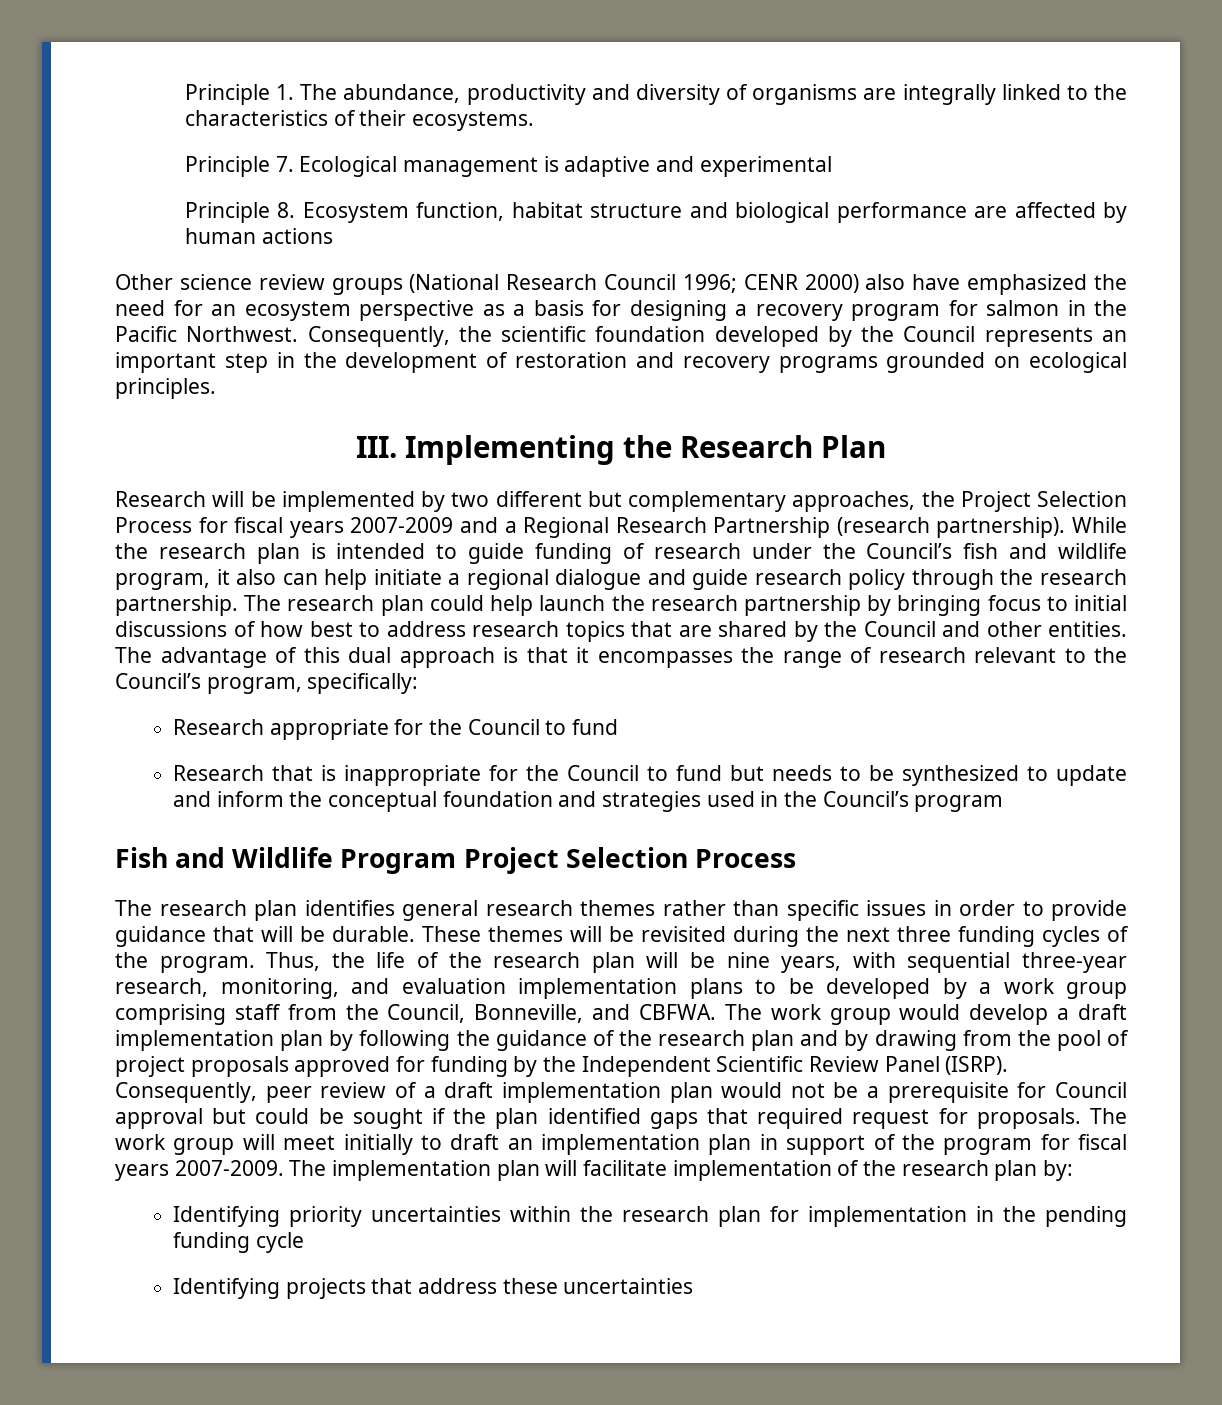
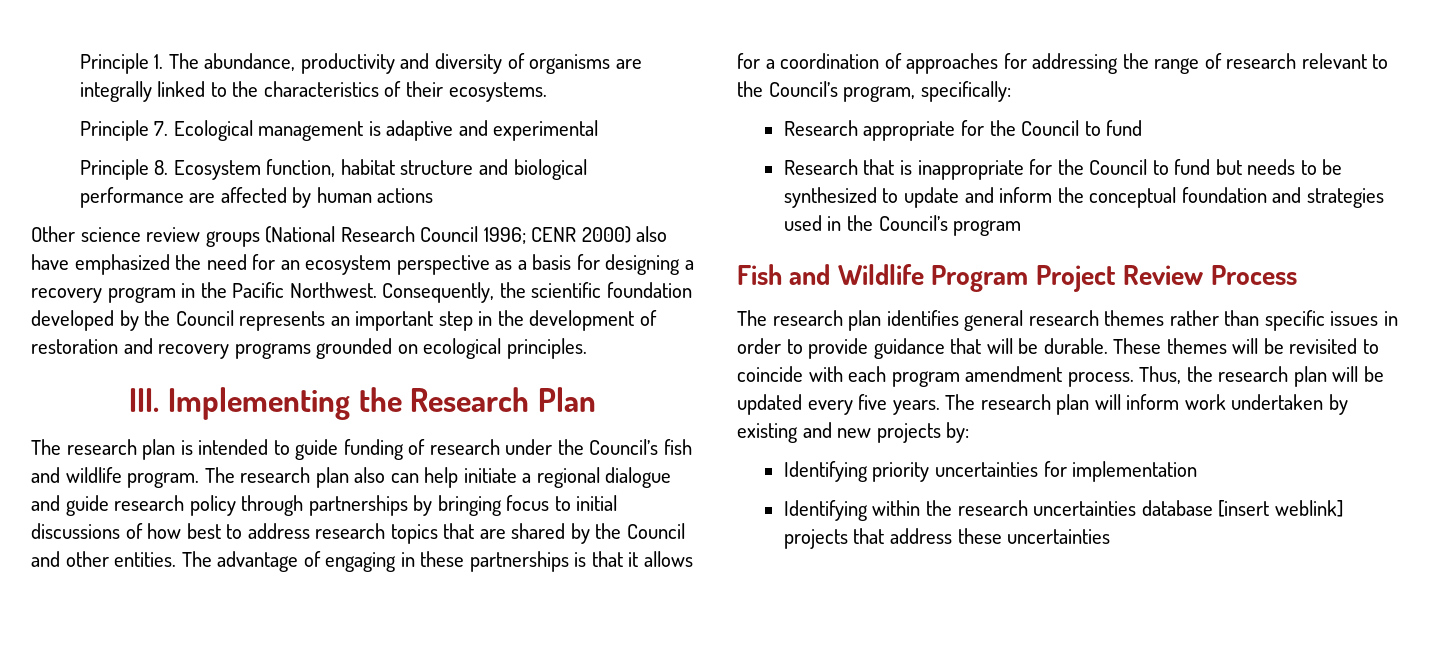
[948,300,1059,316] for salmon -> (176, 295) none
[115,491,1127,512] [115,517,1127,538] [115,543,148,559] Research will be implemented by two different but complementary approaches, the Project Selection Process for fiscal years 2007-2009 and a Regional Research Partnership (research partnership). While the -> [31,439,61,455] The
[115,569,230,590] program, it -> [127,467,349,488] program. The research plan
[1000,569,1127,585] [115,595,861,616] the research partnership. The research plan could help launch the research partnership -> [308,495,408,516] partnerships
[303,647,733,668] this dual approach is that it encompasses -> [325,551,693,572] [737,53,1119,74] engaging in these partnerships is that it allows for a coordination of approaches for addressing
[565,847,688,868] Selection -> [1123,265,1204,285] Review
[733,926,1129,947] [115,952,1128,973] [115,978,1127,999] [115,1004,1128,1025] [115,1030,1129,1051] [115,1056,1009,1077] [115,1082,1127,1103] [115,1108,1128,1129] [115,1134,1127,1155] [115,1160,1074,1181] [173,1206,1127,1227] [173,1232,304,1253] [173,1278,281,1299] during the next three funding cycles of the program. Thus, the life of the research plan will be nine years, with sequential three-year research, monitoring, and evaluation implementation plans to be developed by a work group comprising staff from the Council, Bonneville, and CBFWA. The work group would develop a draft implementation plan by following the guidance of the research plan and by drawing from the pool of project proposals approved for funding by the Independent Scientific Review Panel (ISRP). Consequently, peer review of a draft implementation plan would not be a prerequisite for Council approval but could be sought if the plan identified gaps that required request for proposals. The work group will meet initially to draft an implementation plan in support of the program for fiscal years 2007-2009. The implementation plan will facilitate implementation of the research plan by: // Identifying priority uncertainties within the research plan for implementation in the pending funding cycle // Identifying -> [1362,339,1379,354] [737,366,1384,387] [737,394,1348,415] [737,422,970,443] [783,461,1198,482] [783,500,1343,521] to coincide with each program amendment process. Thus, the research plan will be updated every five years. The research plan will inform work undertaken by existing and new projects by: // Identifying priority uncertainties for implementation // Identifying within the research uncertainties database [insert weblink]

